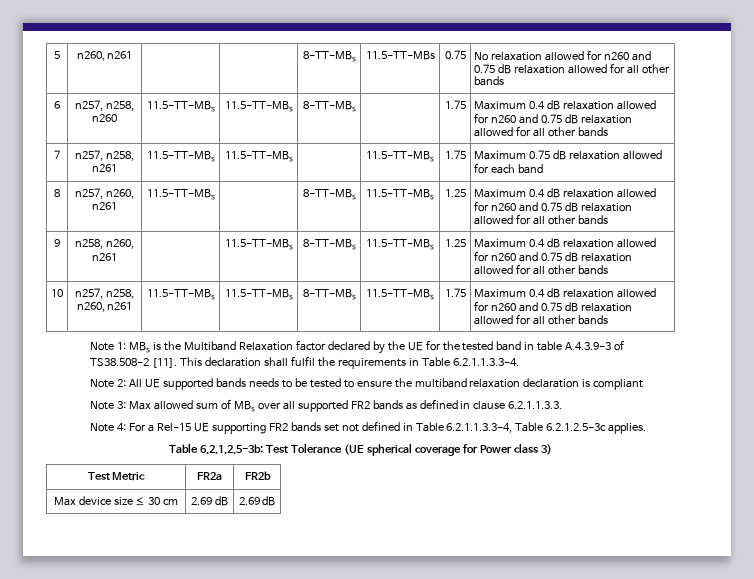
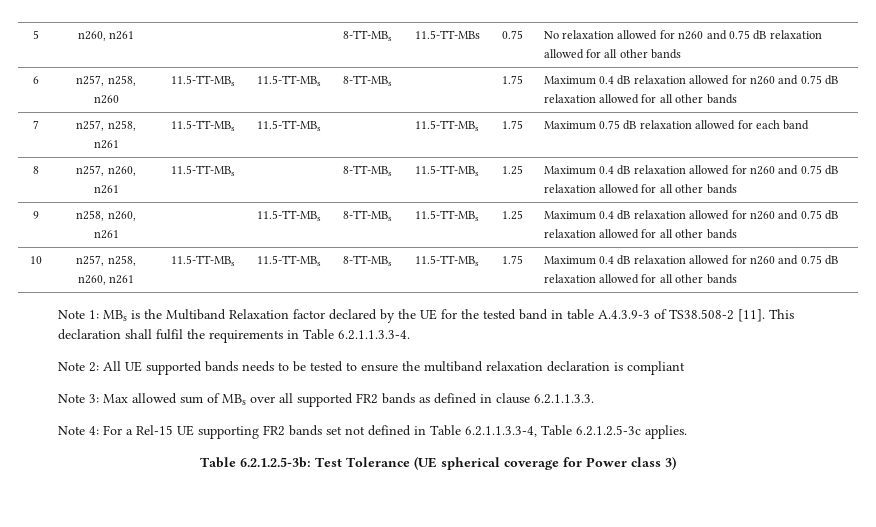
[87,472,146,481] [197,472,222,480] [244,471,271,480] [53,496,179,506] [191,496,228,506] [238,496,276,506] // Test Metric | FR2a | FR2b // Max device size ≤ 30 cm | 2.69 dB | 2.69 dB -> (676, 463) none

